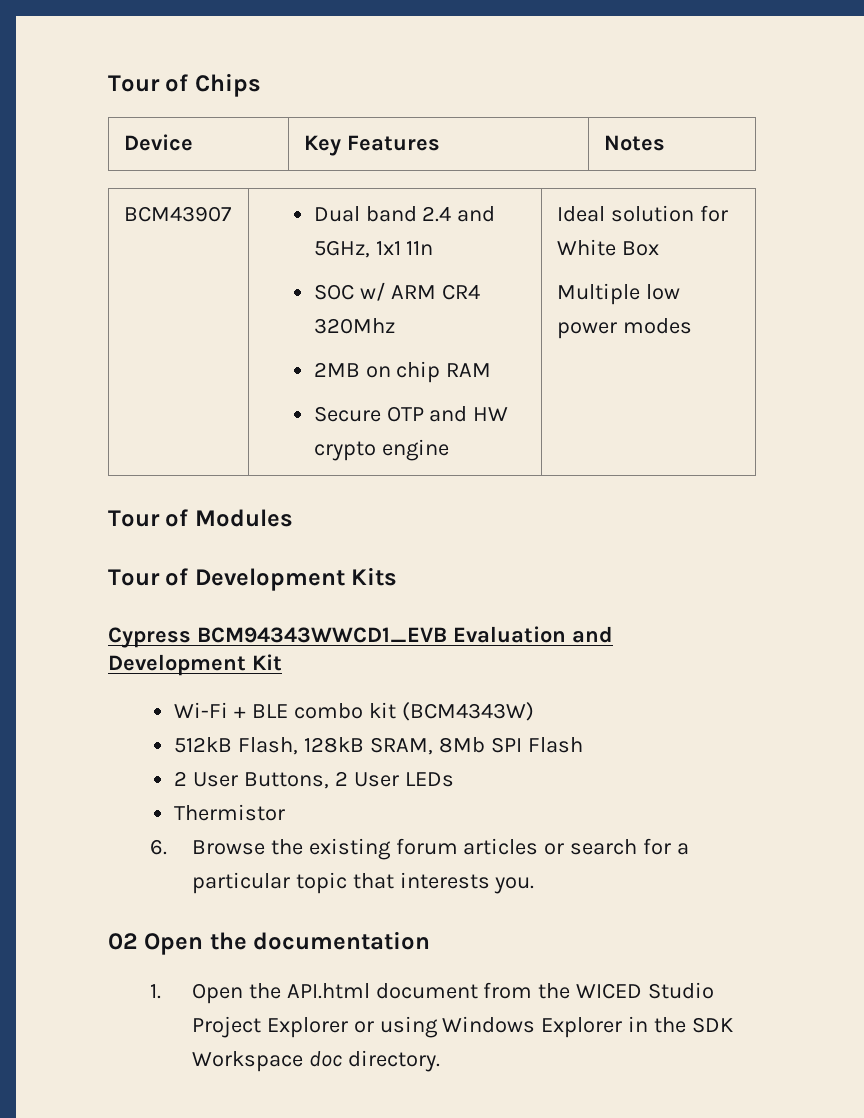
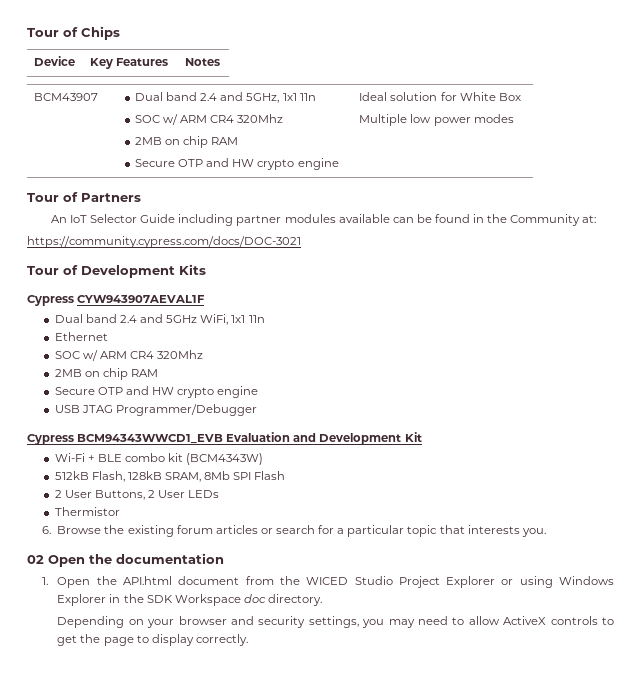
[194,509,293,527] [108,567,398,591] Modules // Tour of Development Kits -> [81,193,141,202] [50,214,597,226] [27,236,301,248] [27,264,206,278] [27,295,206,306] [54,314,265,325] [54,332,108,341] [54,350,204,361] [54,368,159,380] [54,386,259,398] [54,404,258,416] Partners // An IoT Selector Guide including partner modules available can be found in the Community at: // https://community.cypress.com/docs/DOC-3021 // Tour of Development Kits // Cypress CYW943907AEVAL1F // Dual band 2.4 and 5GHz WiFi, 1x1 11n // Ethernet // SOC w/ ARM CR4 320Mhz // 2MB on chip RAM // Secure OTP and HW crypto engine // USB JTAG Programmer/Debugger
(440, 1061) none -> [57,616,614,628] [57,634,248,646] // Depending on your browser and security settings, you may need to allow ActiveX controls to get the page to display correctly.

